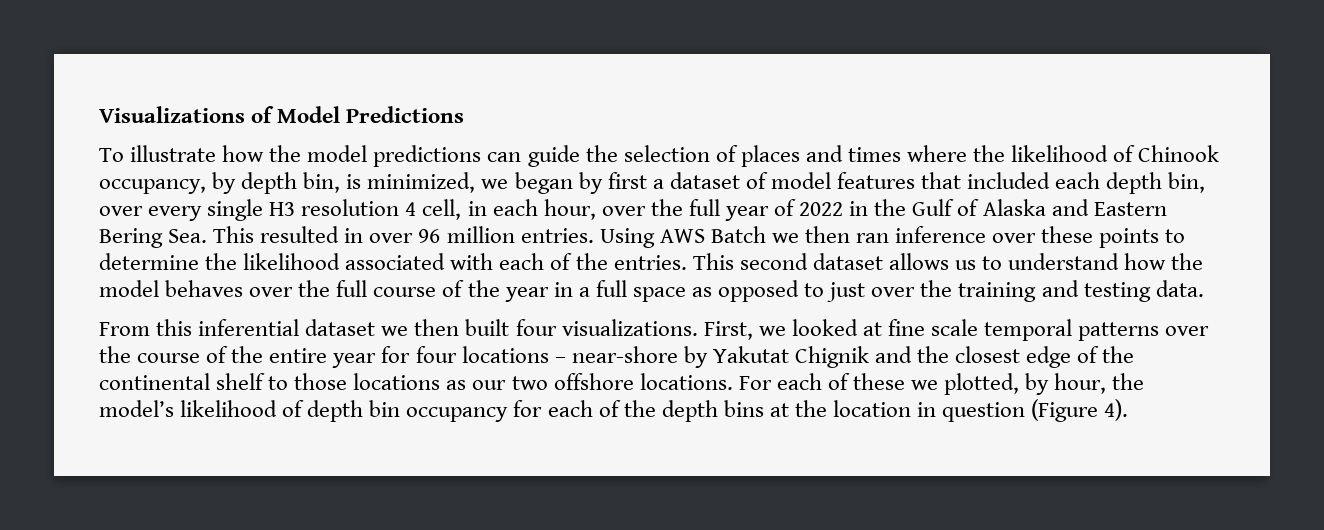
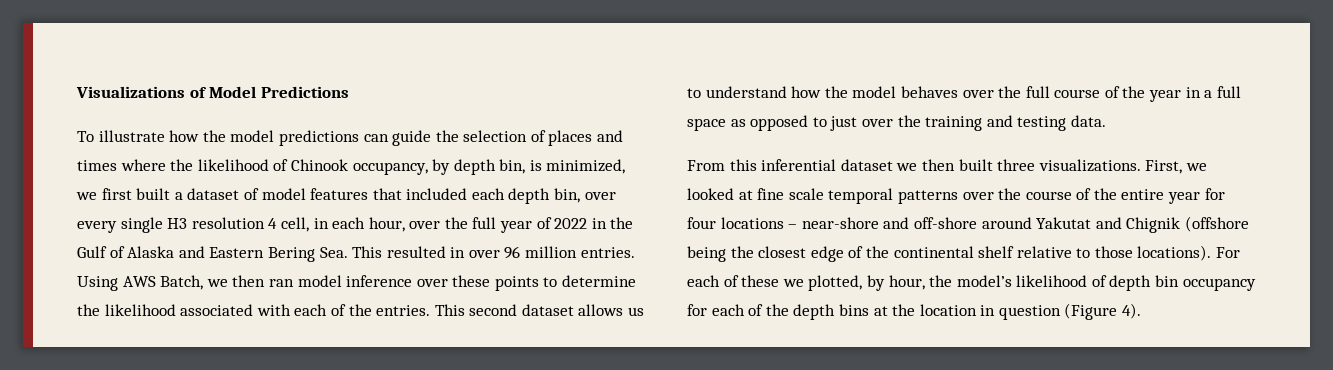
[514,172,647,194] began by first -> [101,188,171,200] first built
[710,226,766,243] Batch -> [160,275,204,290] Batch,
(890, 238) none -> [297,275,342,287] model
[515,319,557,336] four -> [997,159,1036,171] three
[683,346,913,368] by Yakutat Chignik and -> [883,216,1249,233] [687,246,726,262] and off-shore around Yakutat and Chignik (offshore being
(266, 381) none -> [1016,246,1072,258] relative
[353,373,733,390] locations as our two offshore locations. -> [1137,245,1212,261] locations).

